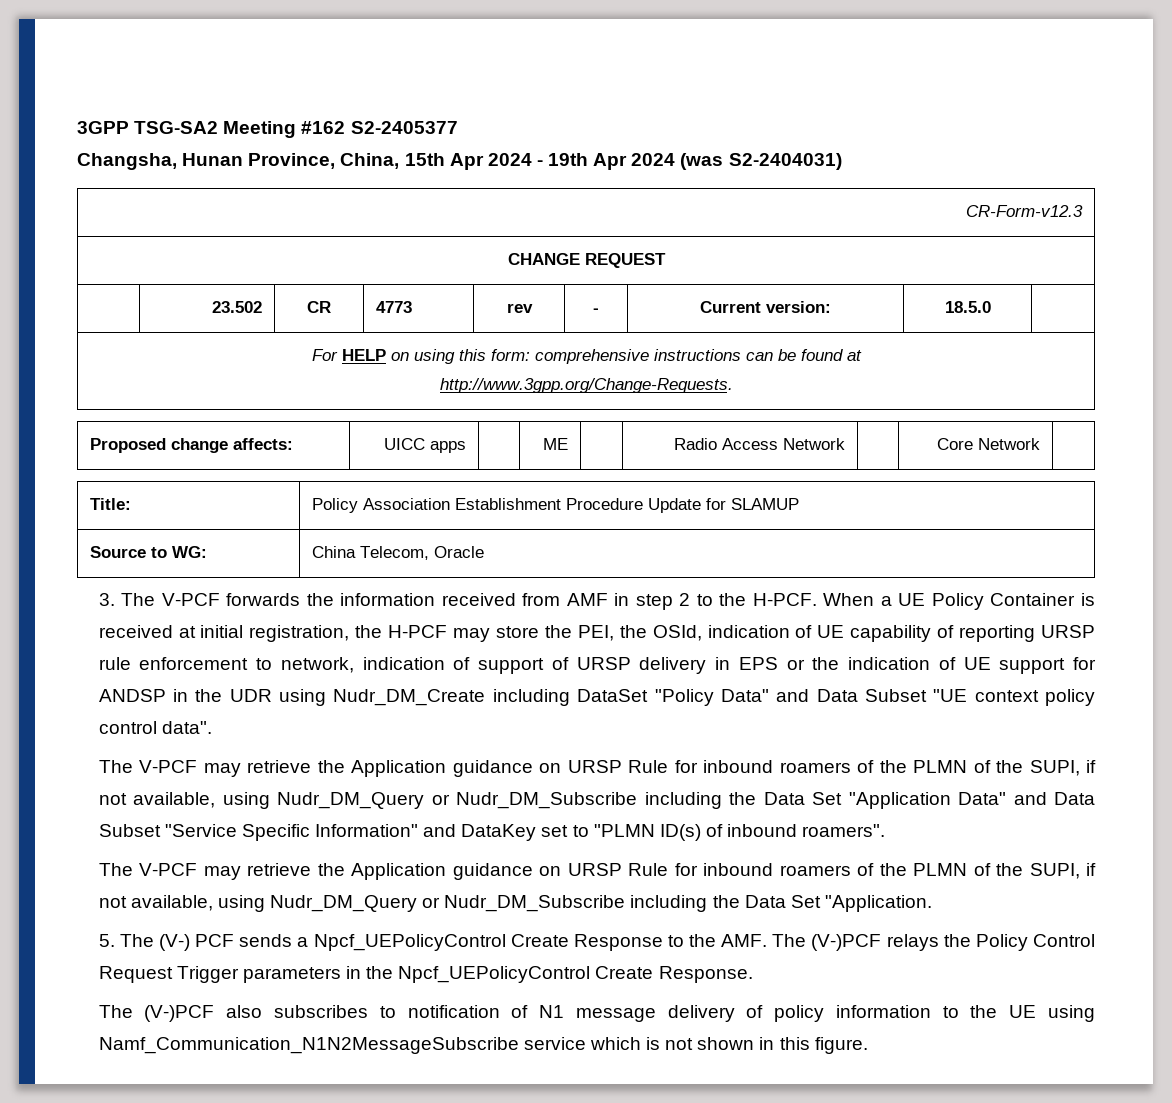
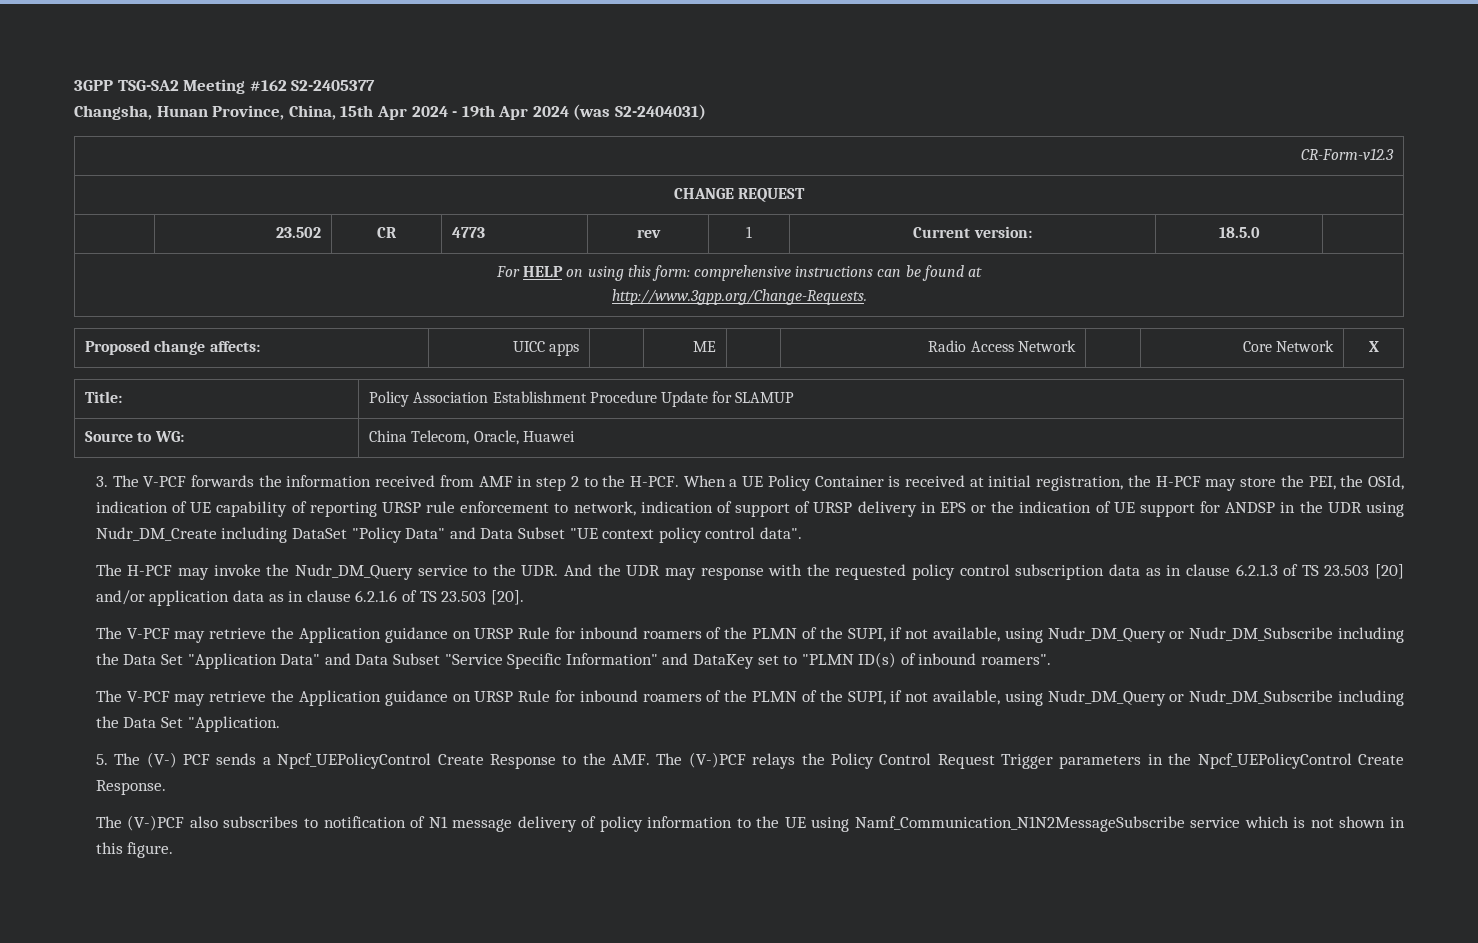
[593,308,599,313] - -> [746,226,752,238] 1
(1040, 444) none -> [1368,341,1379,352] X
[434,546,485,558] Oracle -> [473,430,575,445] Oracle, Huawei
(212, 727) none -> [95,564,1405,580] [95,590,524,606] // The H-PCF may invoke the Nudr_DM_Query service to the UDR. And the UDR may response with the requested policy control subscription data as in clause 6.2.1.3 of TS 23.503 [20] and/or application data as in clause 6.2.1.6 of TS 23.503 [20].

